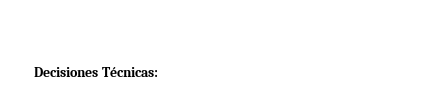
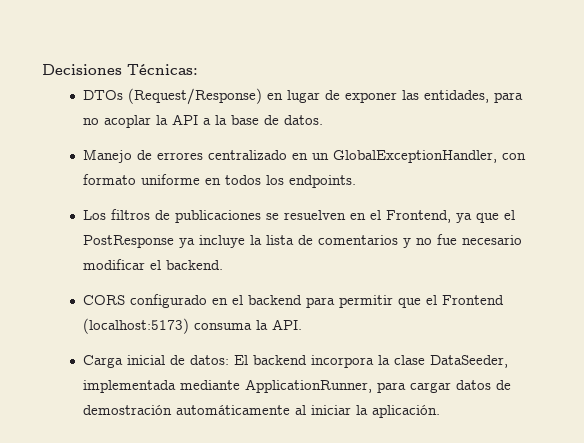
(158, 72) none -> [83,88,524,105] [83,114,324,128] [83,149,527,163] [83,174,357,188] [83,209,516,223] [83,234,523,248] [83,259,224,270] [83,294,505,308] [83,318,303,334] [83,355,509,368] [83,379,512,393] [83,405,441,418] // DTOs (Request/Response) en lugar de exponer las entidades, para no acoplar la API a la base de datos. // Manejo de errores centralizado en un GlobalExceptionHandler, con formato uniforme en todos los endpoints. // Los filtros de publicaciones se resuelven en el Frontend, ya que el PostResponse ya incluye la lista de comentarios y no fue necesario modificar el backend. // CORS configurado en el backend para permitir que el Frontend (localhost:5173) consuma la API. // Carga inicial de datos: El backend incorpora la clase DataSeeder, implementada mediante ApplicationRunner, para cargar datos de demostración automáticamente al iniciar la aplicación.

